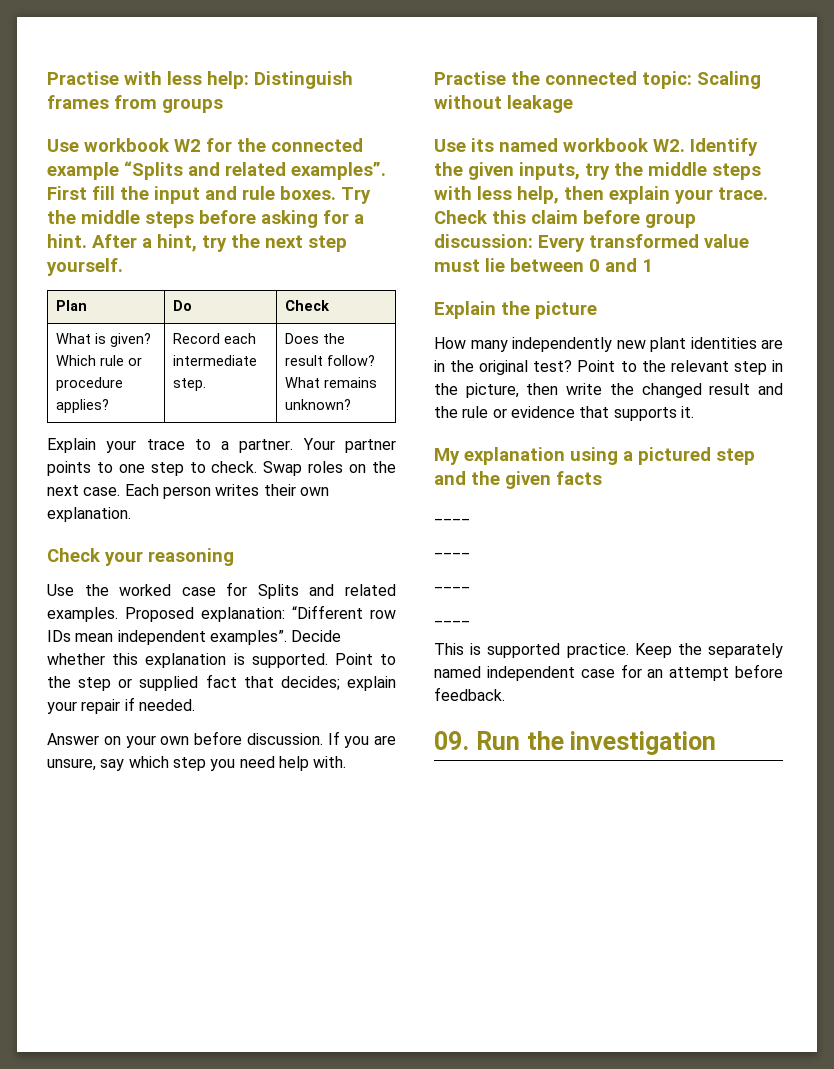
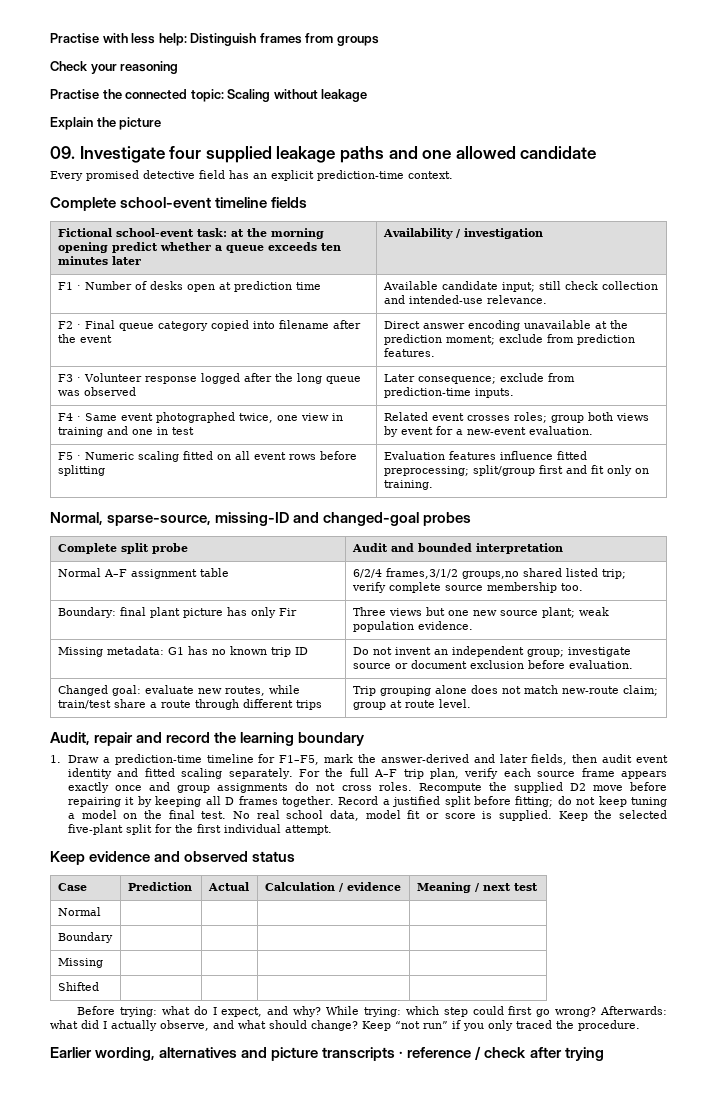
[47,138,363,152] [47,161,386,180] [47,186,371,204] [47,210,364,228] [47,234,347,252] [46,258,123,276] [56,300,88,311] [173,300,193,311] [285,300,331,311] [56,333,152,347] [56,355,143,366] [56,377,124,391] [56,399,110,413] [173,333,257,344] [173,355,258,366] [173,378,207,391] [285,333,346,344] [285,355,376,366] [285,377,378,388] [285,399,352,410] [47,438,396,453] [47,461,397,476] [47,484,329,499] [47,507,131,522] [47,548,234,566] [47,582,396,599] [47,605,396,622] [47,630,342,645] [47,653,397,668] [47,674,396,691] [47,697,195,714] [47,731,396,748] [47,756,347,771] Use workbook W2 for the connected example “Splits and related examples”. First fill the input and rule boxes. Try the middle steps before asking for a hint. After a hint, try the next step yourself. // Plan | Do | Check // What is given? Which rule or procedure applies? | Record each intermediate step. | Does the result follow? What remains unknown? // Explain your trace to a partner. Your partner points to one step to check. Swap roles on the next case. Each person writes their own explanation. // Check your reasoning // Use the worked case for Splits and related examples. Proposed explanation: “Different row IDs mean independent examples”. Decide whether this explanation is supported. Point to the step or supplied fact that decides; explain your repair if needed. // Answer on your own before discussion. If you are unsure, say which step you need help with. -> [50,61,179,74] Check your reasoning
[434,138,758,156] [434,162,761,180] [434,186,768,204] [434,210,696,228] [434,234,749,252] [434,258,653,272] [434,301,597,319] [434,337,783,352] [434,360,783,375] [434,383,783,398] [434,406,694,421] [434,447,755,465] [434,471,602,489] [434,518,470,521] [434,552,470,555] [434,586,470,589] [434,620,470,623] [434,643,783,658] [434,664,783,681] [434,687,505,701] [434,731,717,755] Use its named workbook W2. Identify the given inputs, try the middle steps with less help, then explain your trace. Check this claim before group discussion: Every transformed value must lie between 0 and 1 // Explain the picture // How many independently new plant identities are in the original test? Point to the relevant step in the picture, then write the changed result and the rule or evidence that supports it. // My explanation using a pictured step and the given facts // ____ // ____ // ____ // ____ // This is supported practice. Keep the separately named independent case for an attempt before feedback. // 09. Run the investigation -> [50,117,162,130] [50,146,597,163] [50,170,453,181] [50,197,308,211] [57,228,324,239] [57,242,341,253] [57,256,141,265] [382,228,543,239] [57,281,321,292] [382,281,658,292] [383,295,547,304] [57,320,361,331] [57,334,112,343] [383,320,628,331] [383,334,635,345] [383,348,435,357] [57,373,361,384] [57,387,136,396] [383,373,575,384] [383,387,514,398] [57,412,343,423] [57,426,194,437] [383,412,649,423] [383,426,593,437] [57,451,357,462] [57,465,105,476] [383,451,587,460] [383,465,649,476] [383,480,433,490] [50,512,472,526] [57,543,188,554] [351,543,563,554] [57,568,229,579] [352,568,626,579] [351,582,583,593] [57,607,297,618] [352,607,609,618] [352,621,473,632] [57,646,308,657] [352,646,631,657] [352,660,633,669] [57,685,300,696] [57,699,322,710] [352,685,658,696] [352,699,471,710] [50,732,365,746] [50,754,668,765] [68,768,667,779] [68,782,667,793] [68,796,667,807] [68,810,668,821] [68,824,333,835] [50,851,296,865] [57,883,87,891] [127,882,192,891] [207,882,249,891] [264,882,401,892] [416,882,538,893] [57,907,101,916] [57,932,113,943] [57,958,103,968] [57,982,99,991] [77,1006,668,1017] [50,1020,640,1031] [50,1046,604,1061] Explain the picture // 09. Investigate four supplied leakage paths and one allowed candidate // Every promised detective field has an explicit prediction-time context. // Complete school-event timeline fields // Fictional school-event task: at the morning opening predict whether a queue exceeds ten minutes later | Availability / investigation // F1 · Number of desks open at prediction time | Available candidate input; still check collection and intended-use relevance. // F2 · Final queue category copied into filename after the event | Direct answer encoding unavailable at the prediction moment; exclude from prediction features. // F3 · Volunteer response logged after the long queue was observed | Later consequence; exclude from prediction-time inputs. // F4 · Same event photographed twice, one view in training and one in test | Related event crosses roles; group both views by event for a new-event evaluation. // F5 · Numeric scaling fitted on all event rows before splitting | Evaluation features influence fitted preprocessing; split/group first and fit only on training. // Normal, sparse-source, missing-ID and changed-goal probes // Complete split probe | Audit and bounded interpretation // Normal A–F assignment table | 6/2/4 frames,3/1/2 groups,no shared listed trip; verify complete source membership too. // Boundary: final plant picture has only Fir | Three views but one new source plant; weak population evidence. // Missing metadata: G1 has no known trip ID | Do not invent an independent group; investigate source or document exclusion before evaluation. // Changed goal: evaluate new routes, while train/test share a route through different trips | Trip grouping alone does not match new-route claim; group at route level. // Audit, repair and record the learning boundary // 1. Draw a prediction-time timeline for F1–F5, mark the answer-derived and later fields, then audit event identity and fitted scaling separately. For the full A–F trip plan, verify each source frame appears exactly once and group assignments do not cross roles. Recompute the supplied D2 move before repairing it by keeping all D frames together. Record a justified split before fitting; do not keep tuning a model on the final test. No real school data, model fit or score is supplied. Keep the selected five-plant split for the first individual attempt. // Keep evidence and observed status // Case | Prediction | Actual | Calculation / evidence | Meaning / next test // Normal | | | | // Boundary | | | | // Missing | | | | // Shifted | | | | // Before trying: what do I expect, and why? While trying: which step could first go wrong? Afterwards: what did I actually observe, and what should change? Keep “not run” if you only traced the procedure. // Earlier wording, alternatives and picture transcripts · reference / check after trying

